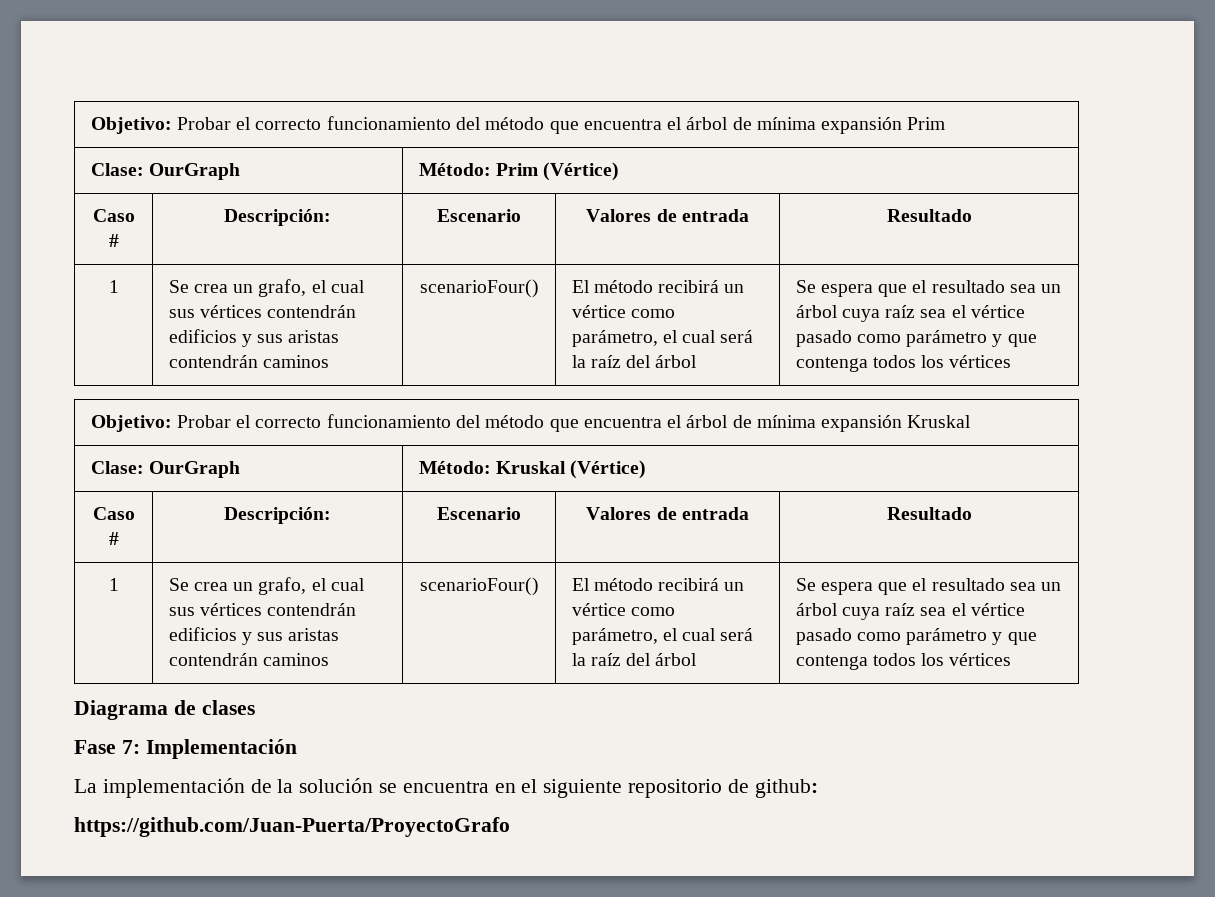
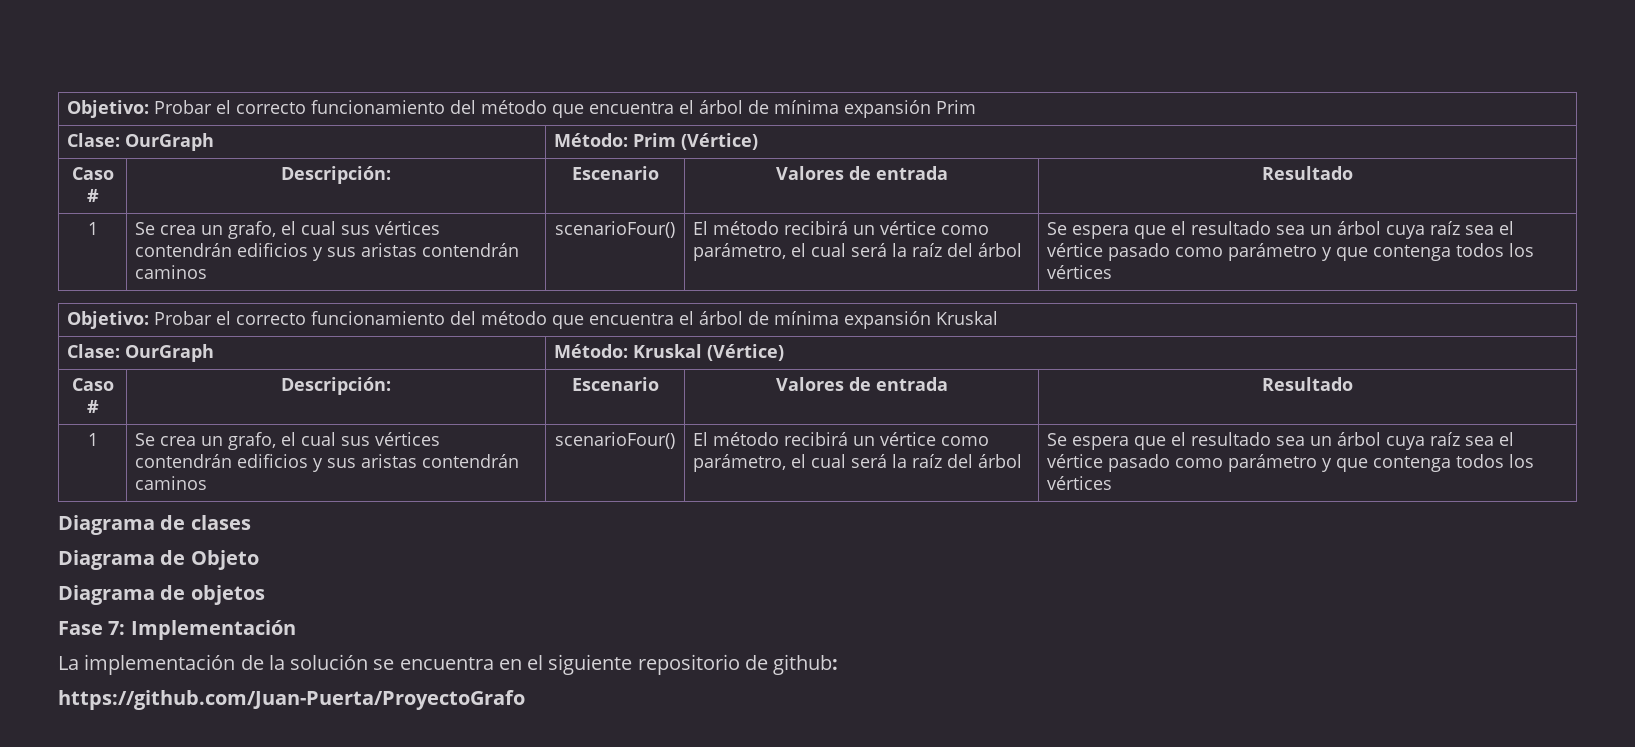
(255, 707) none -> [58,550,259,570] [58,585,265,605] // Diagrama de Objeto // Diagrama de objetos

